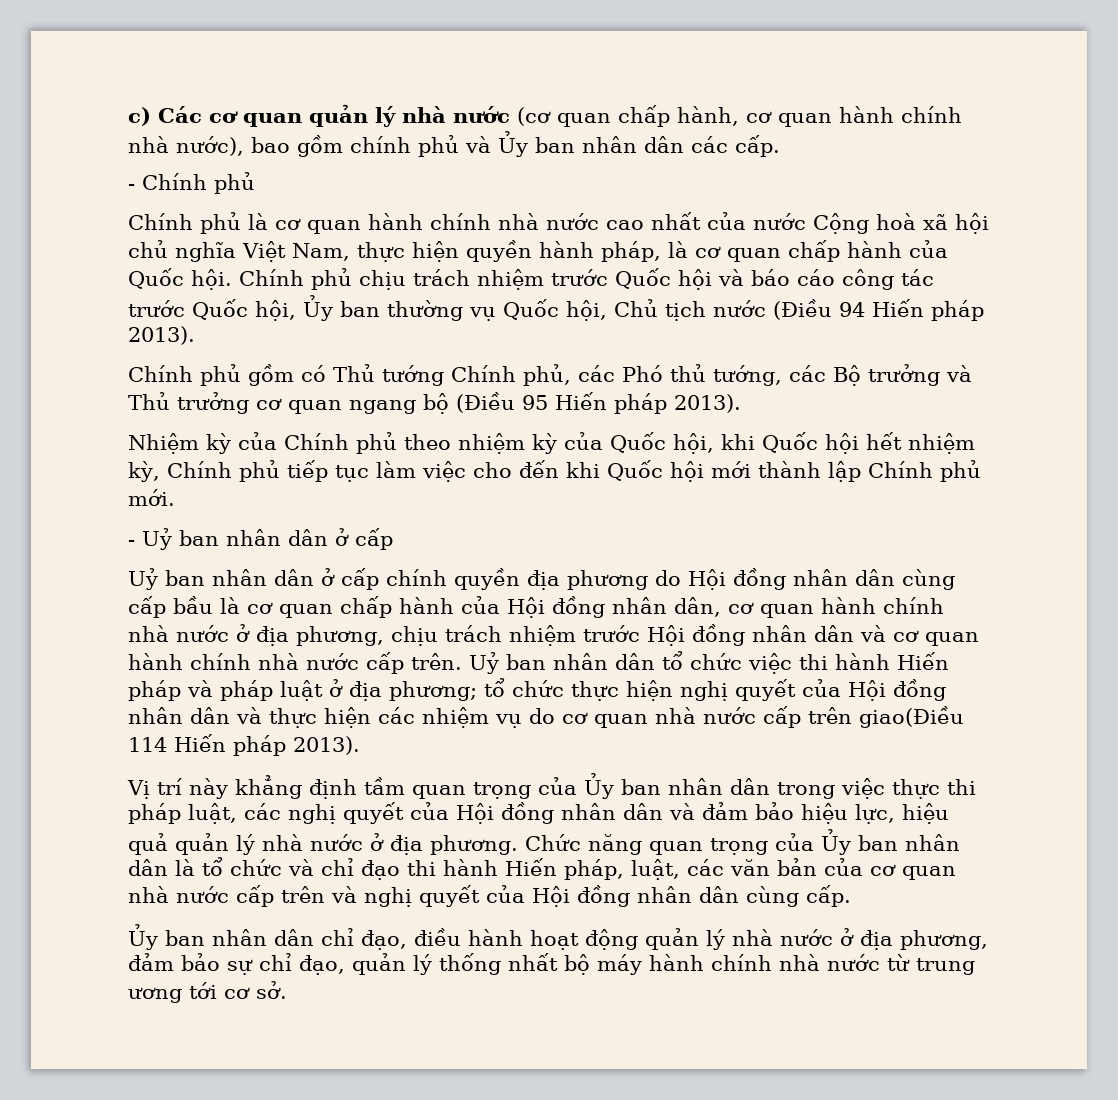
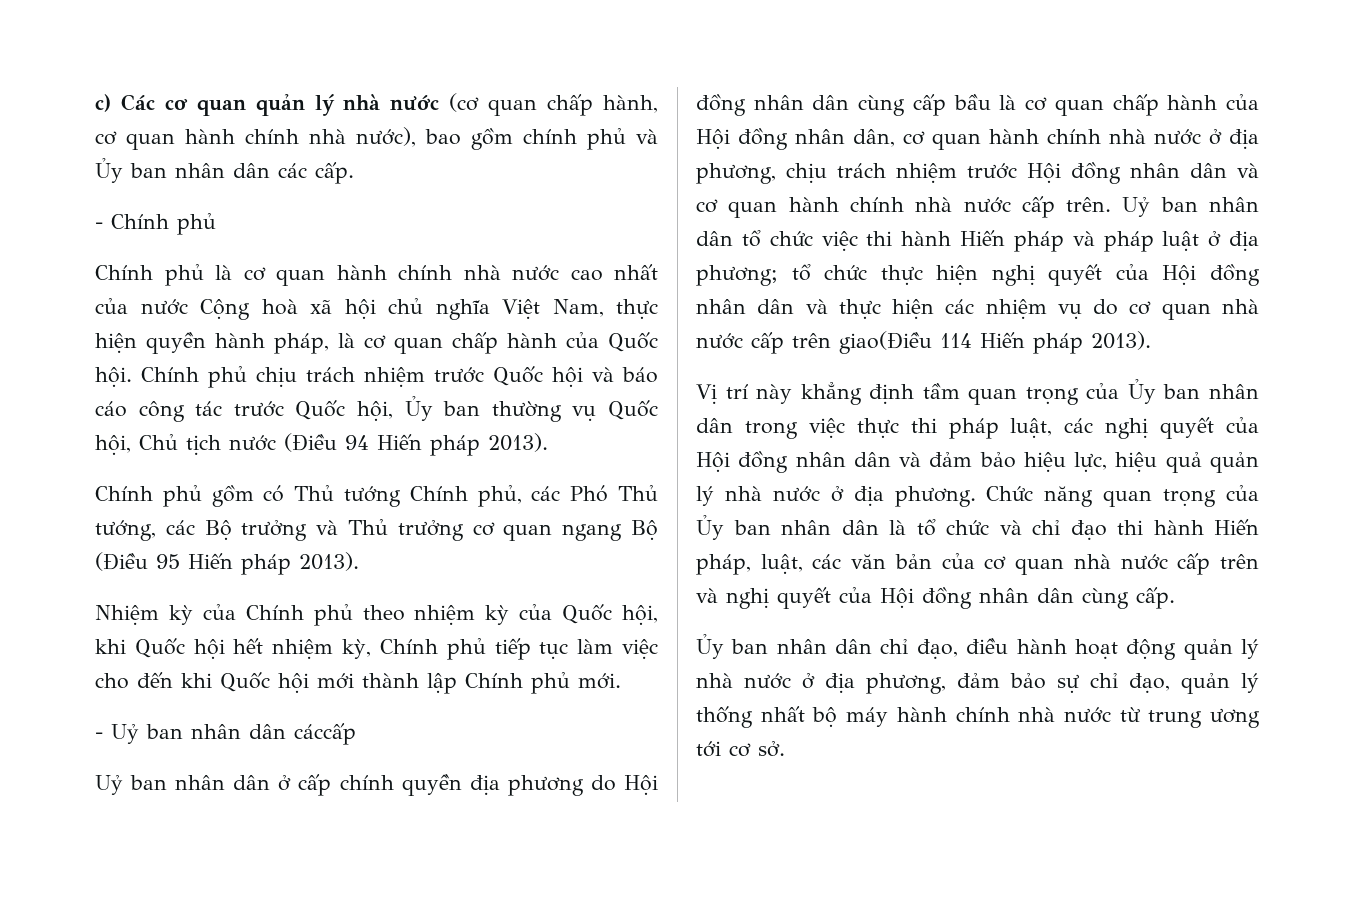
[670,364,706,382] thủ -> [618,485,658,501] Thủ
[423,393,449,414] bộ -> [631,520,658,540] Bộ
[335,528,393,550] ở cấp -> [294,723,356,745] cáccấp

